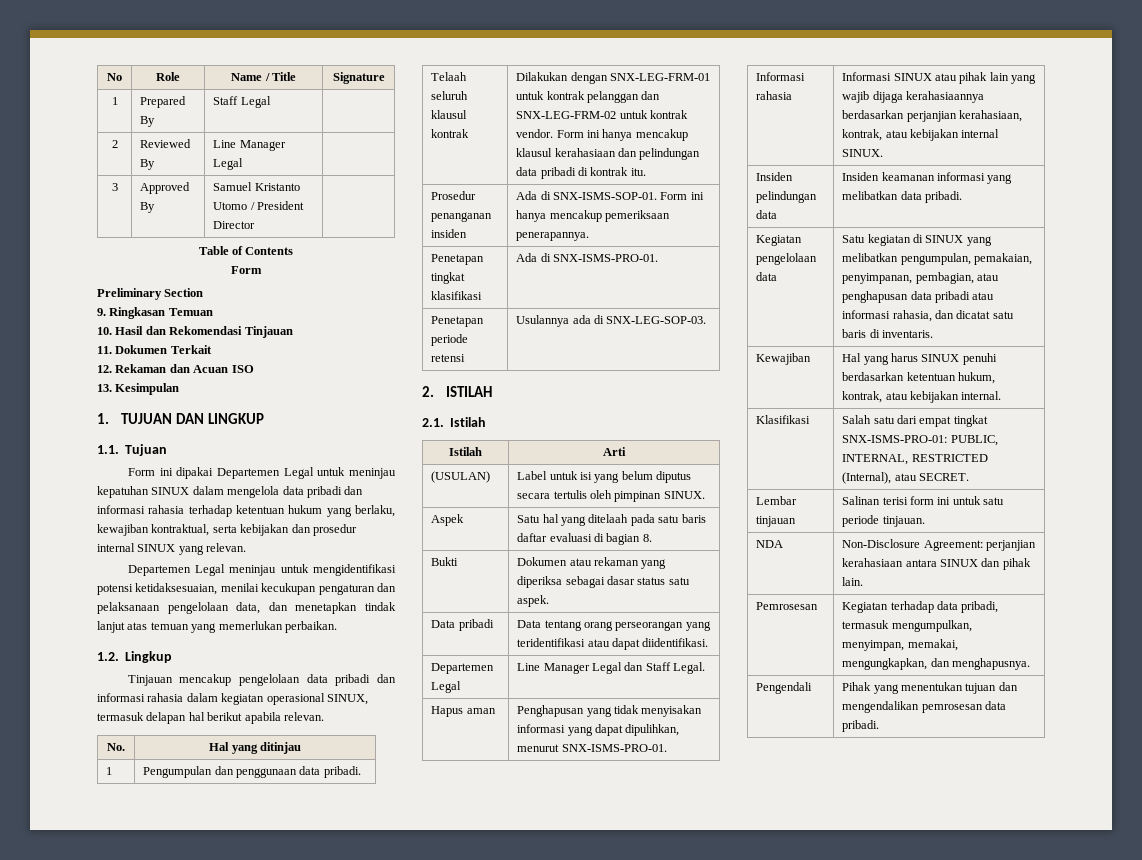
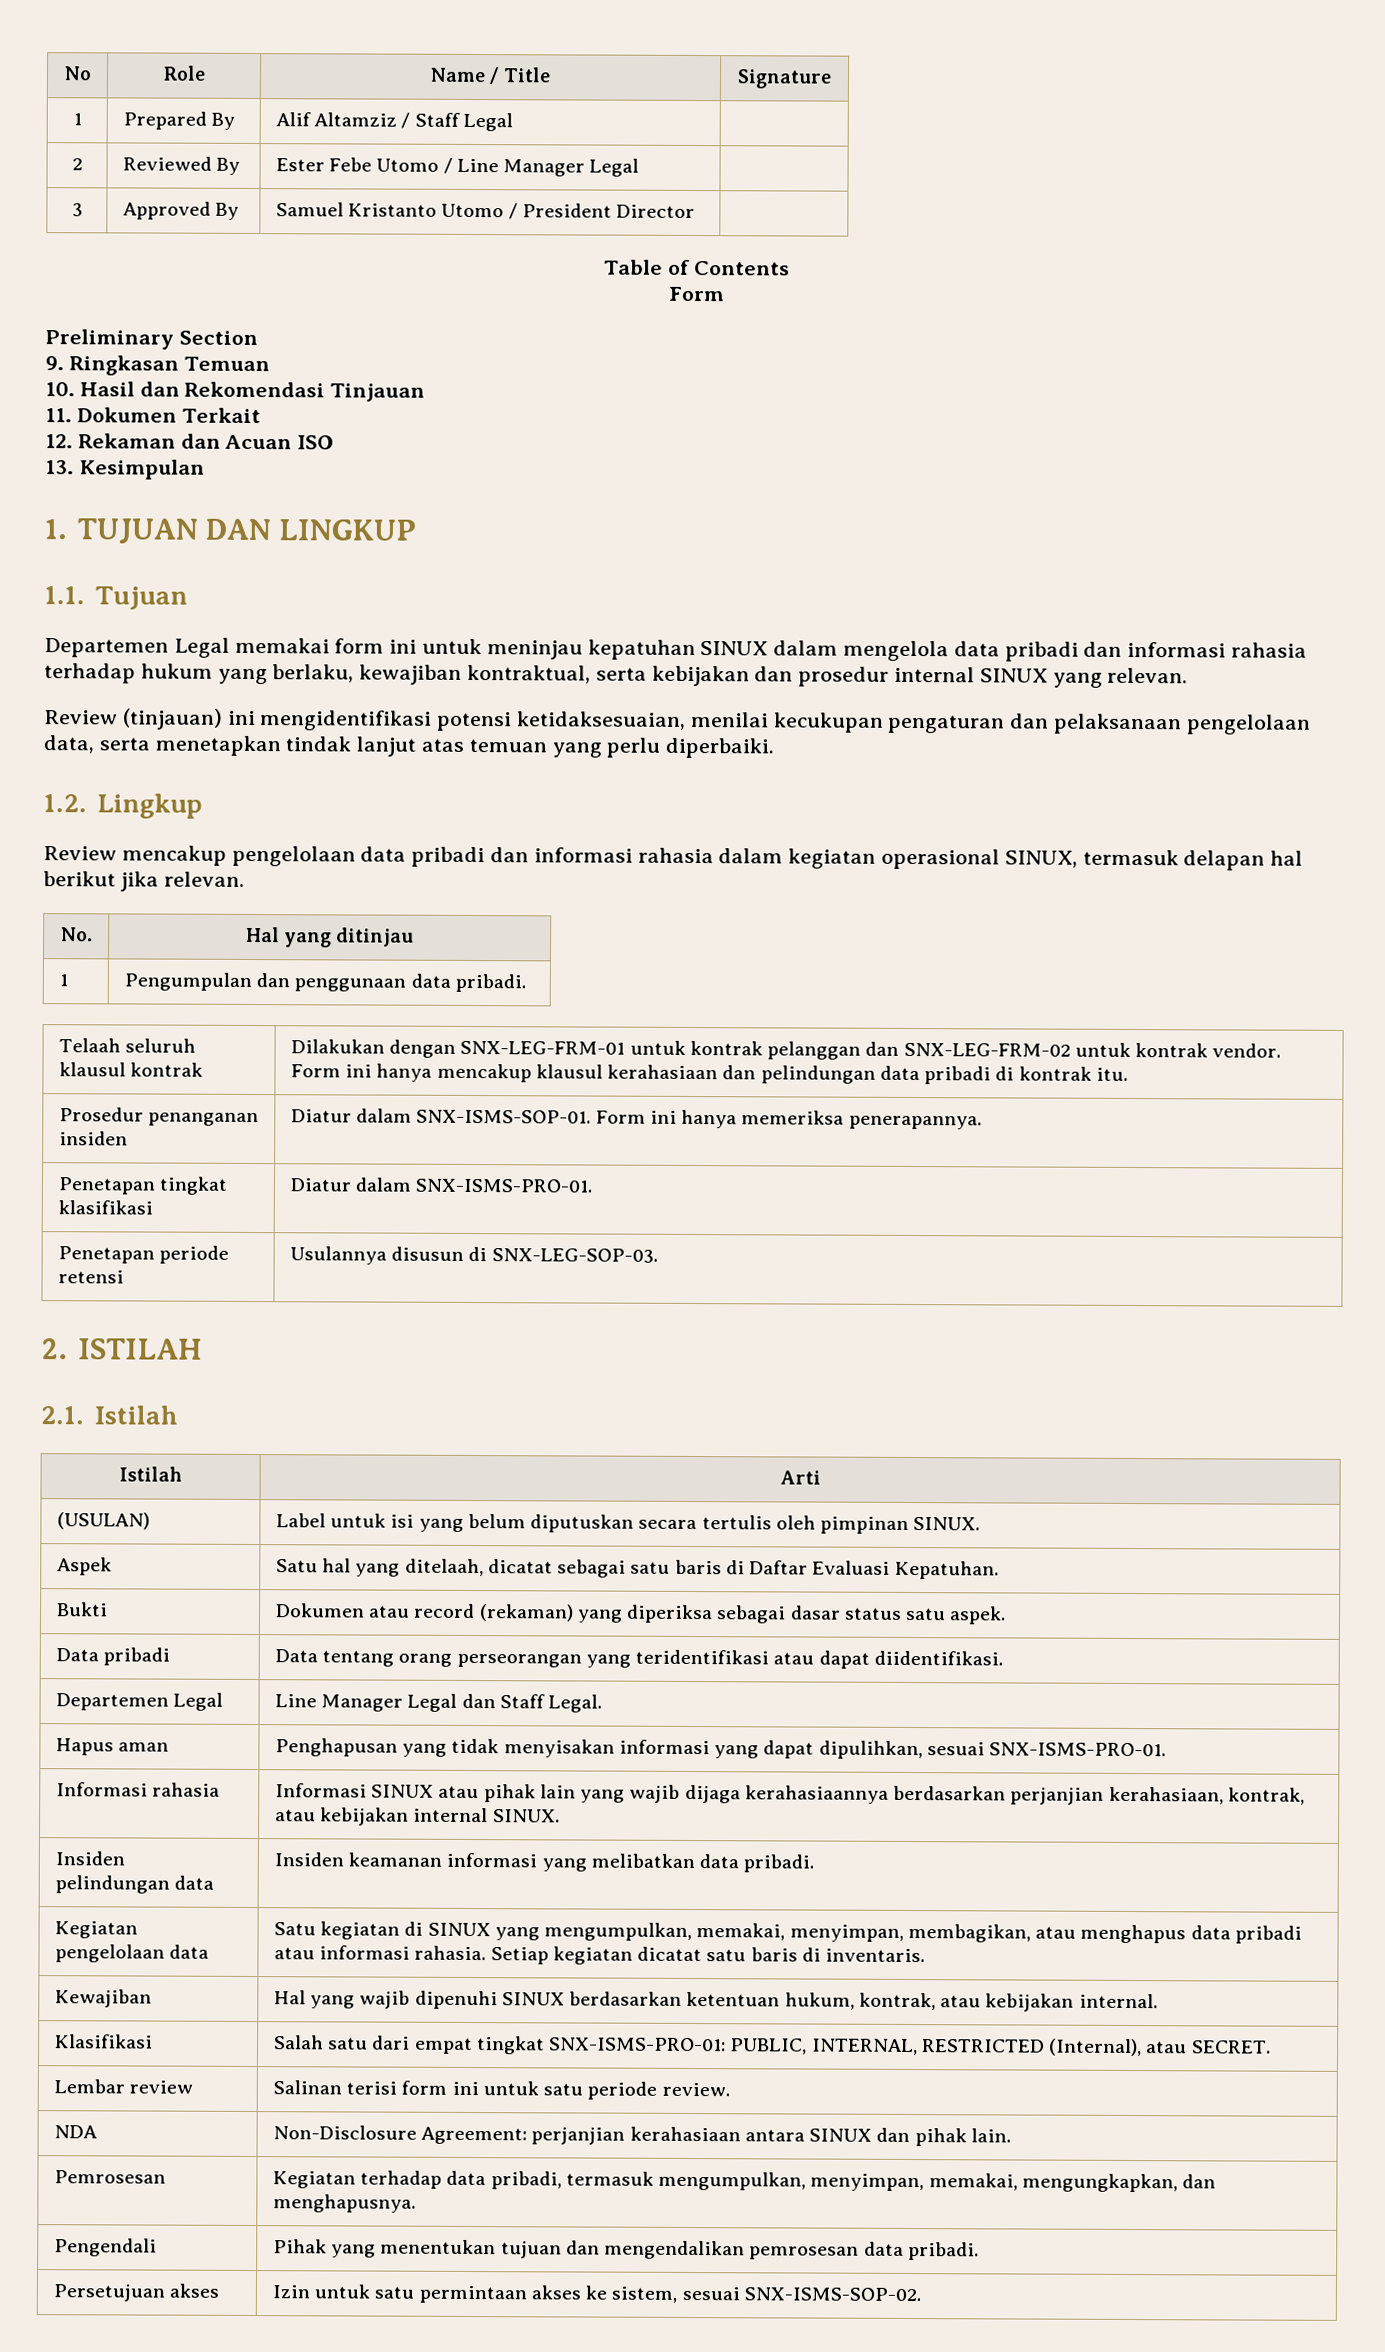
(156, 121) none -> [275,112,411,129] Alif Altamziz /
(156, 164) none -> [275,157,453,174] Ester Febe Utomo /
[127,467,314,479] Form ini dipakai Departemen Legal -> [44,637,418,658] Departemen Legal memakai form ini
[236,505,285,514] ketentuan -> (136, 673) none
[127,564,309,576] Departemen Legal meninjau untuk -> [44,708,256,730] Review (tinjauan) ini
[268,602,288,611] dan -> [98,737,150,751] serta
[218,621,337,633] memerlukan perbaikan. -> [606,737,775,759] perlu diperbaiki.
[127,675,173,686] Tinjauan -> [43,846,117,861] Review
[244,712,281,724] apabila -> [119,871,159,892] jika
[516,191,551,200] Ada di -> [290,1108,413,1123] Diatur dalam
[549,210,671,222] mencakup pemeriksaan -> [741,1110,845,1125] memeriksa
[516,253,551,262] Ada di -> [289,1177,412,1192] Diatur dalam
[572,315,591,324] ada -> [391,1246,465,1261] disusun
[656,471,692,483] diputus -> [530,1514,635,1533] diputuskan
[588,514,706,526] [517,533,652,545] ditelaah pada satu baris daftar evaluasi di bagian 8. -> [404,1558,999,1580] ditelaah, dicatat sebagai satu baris di Daftar Evaluasi Kepatuhan.
[594,557,640,566] rekaman -> [413,1603,574,1622] record (rekaman)
[517,744,560,752] menurut -> [926,1742,985,1756] sesuai
[842,253,1033,265] [842,272,1000,284] [842,291,909,303] melibatkan pengumpulan, pemakaian, penyimpanan, pembagian, atau penghapusan -> [544,1922,1187,1944] mengumpulkan, memakai, menyimpan, membagikan, atau menghapus
[892,310,955,322] rahasia, dan -> [414,1945,633,1965] rahasia. Setiap kegiatan
[891,353,997,365] harus SINUX penuhi -> [359,1990,565,2010] wajib dipenuhi SINUX
[756,516,797,527] tinjauan -> [129,2080,194,2094] review
[882,516,925,527] tinjauan. -> [661,2082,730,2097] review.
(880, 726) none -> [52,2283,220,2302] [271,2284,921,2304] // Persetujuan akses | Izin untuk satu permintaan akses ke sistem, sesuai SNX-ISMS-SOP-02.

